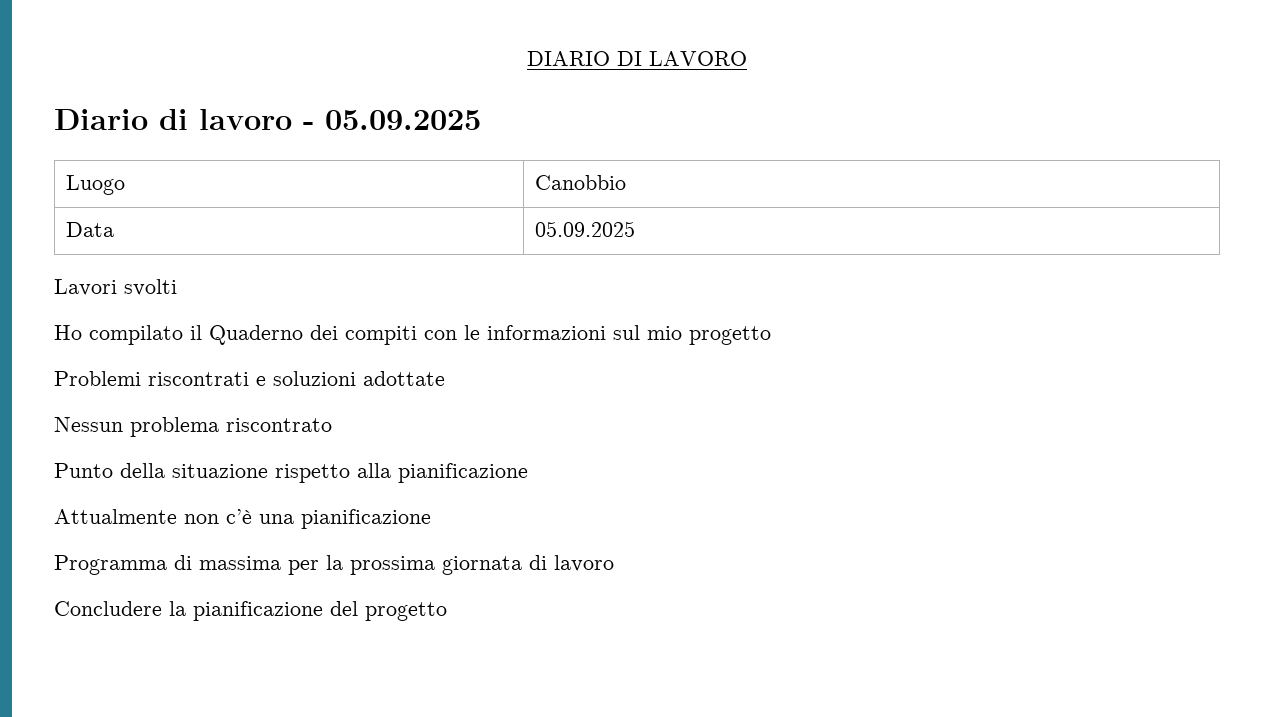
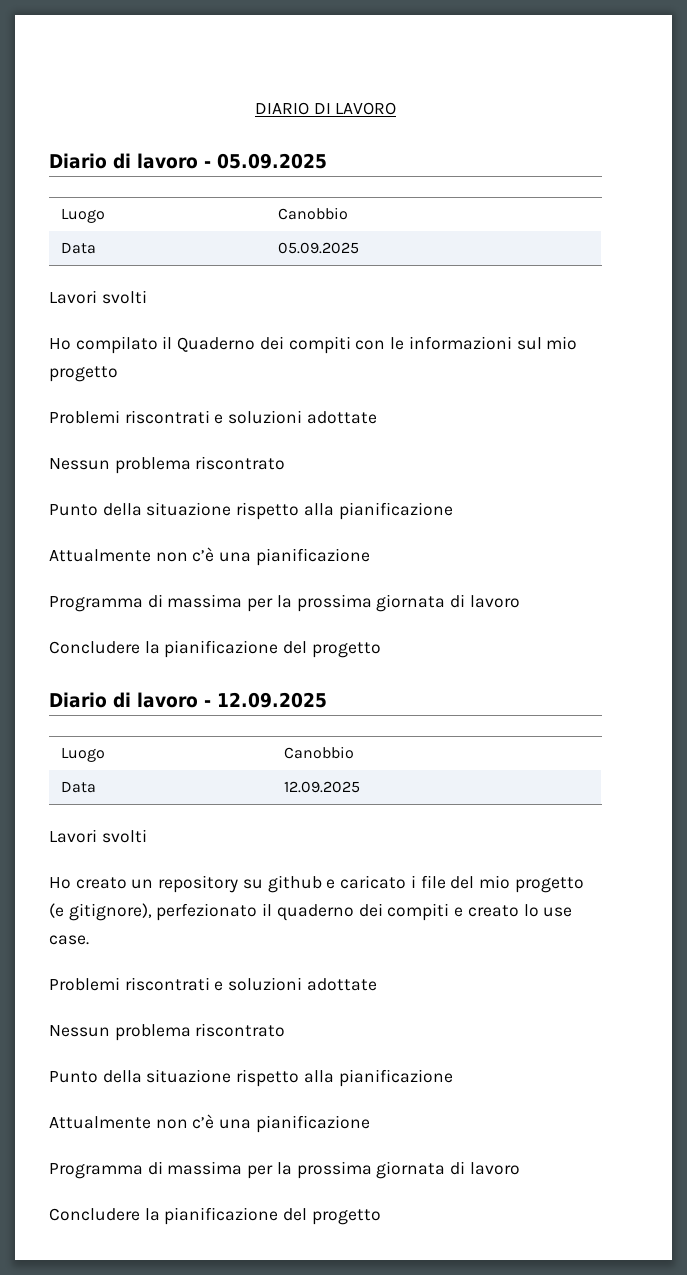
(447, 611) none -> [49,692,327,708] [60,747,105,762] [283,746,354,759] [60,781,96,793] [283,781,360,793] [49,829,147,843] [49,875,584,893] [49,903,573,921] [49,935,89,945] [49,977,377,991] [49,1023,286,1041] [49,1069,453,1087] [49,1114,370,1133] [49,1161,520,1179] [49,1207,381,1225] // Diario di lavoro - 12.09.2025 // Luogo | Canobbio // Data | 12.09.2025 // Lavori svolti // Ho creato un repository su github e caricato i file del mio progetto (e gitignore), perfezionato il quaderno dei compiti e creato lo use case. // Problemi riscontrati e soluzioni adottate // Nessun problema riscontrato // Punto della situazione rispetto alla pianificazione // Attualmente non c’è una pianificazione // Programma di massima per la prossima giornata di lavoro // Concludere la pianificazione del progetto

